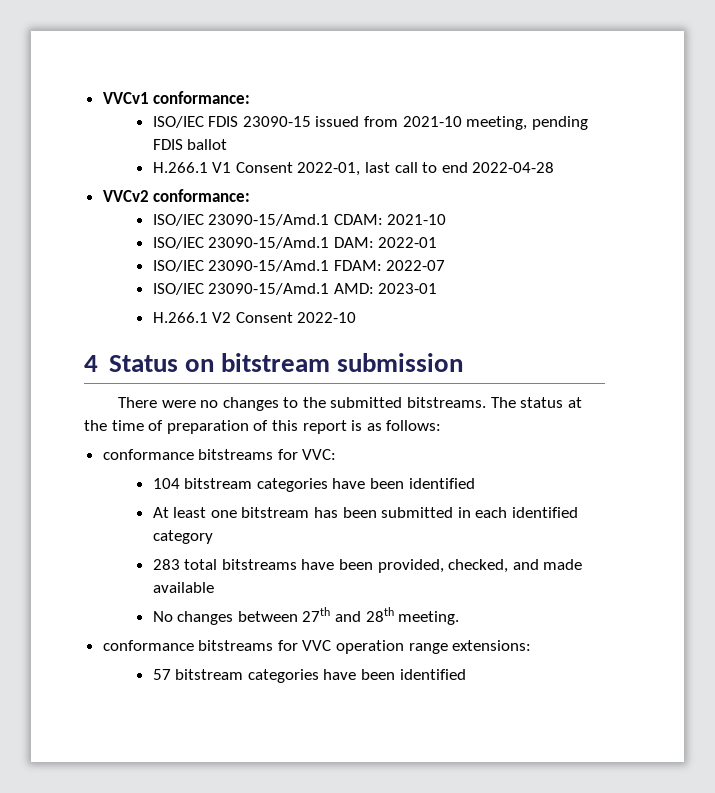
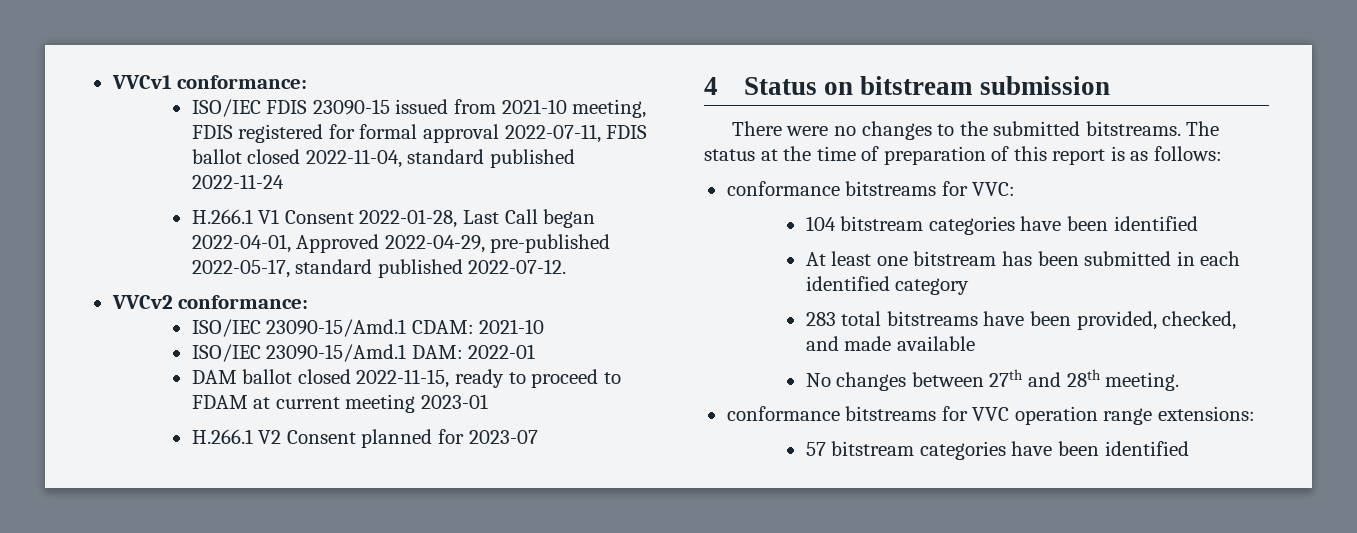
[531,116,588,130] [152,139,228,150] [152,162,555,176] pending FDIS ballot // H.266.1 V1 Consent 2022-01, last call to end 2022-04-28 -> [191,124,648,143] [191,149,576,168] [191,174,284,189] [191,209,596,228] [191,234,611,253] [191,259,567,278] FDIS registered for formal approval 2022-07-11, FDIS ballot closed 2022-11-04, standard published 2022-11-24 // H.266.1 V1 Consent 2022-01-28, Last Call began 2022-04-01, Approved 2022-04-29, pre-published 2022-05-17, standard published 2022-07-12.
[152,260,446,272] [152,283,374,295] ISO/IEC 23090-15/Amd.1 FDAM: 2022-07 // ISO/IEC 23090-15/Amd.1 AMD: -> [191,369,621,388] [191,394,416,413] DAM ballot closed 2022-11-15, ready to proceed to FDAM at current meeting
[297,312,357,323] 2022-10 -> [361,429,538,448] planned for 2023-07

